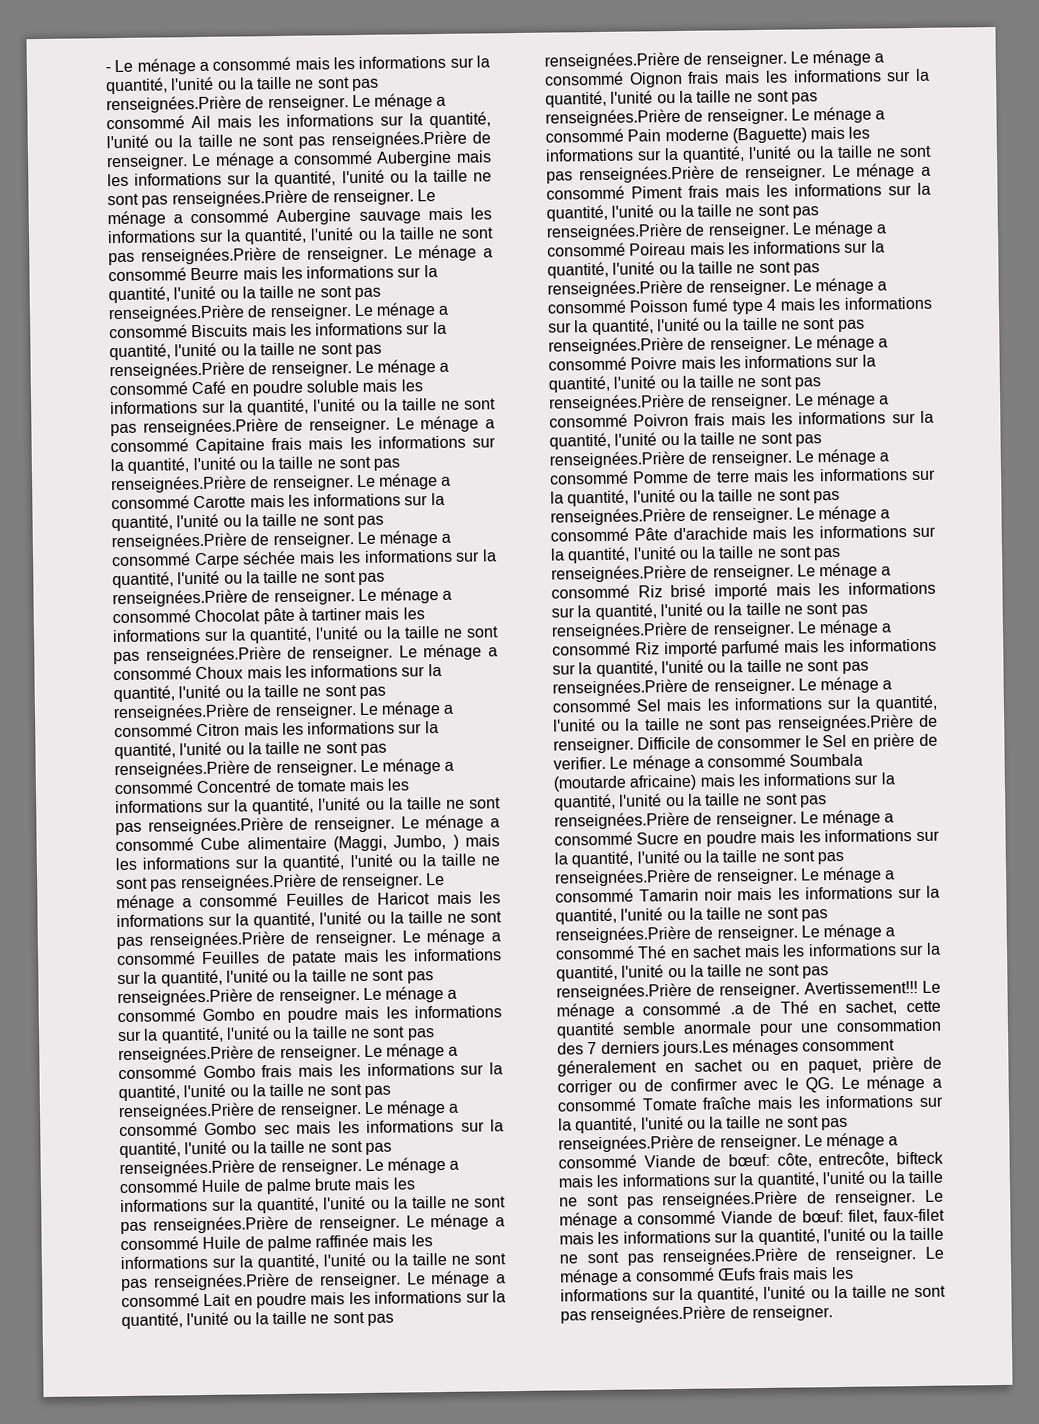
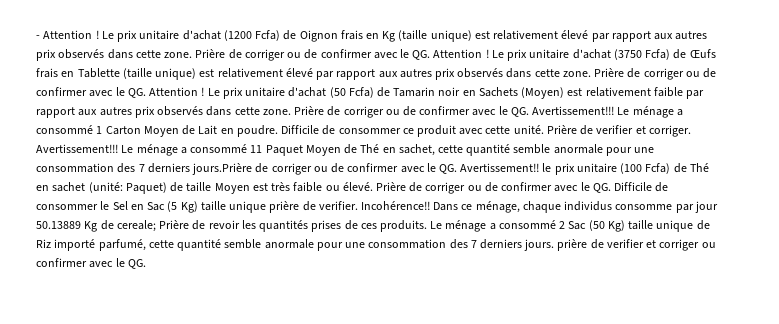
[114,55,490,75] [105,76,380,95] [105,93,447,114] [105,111,491,130] [105,130,492,149] [105,150,493,171] [106,169,492,188] [106,189,437,208] [106,207,493,228] [106,227,494,245] [107,244,494,266] [107,264,438,282] [107,285,382,304] [107,302,450,323] [108,321,447,339] [108,342,383,361] [108,359,450,380] [108,379,423,397] [109,398,496,416] [109,415,496,437] [109,435,497,455] [109,456,401,474] [110,473,452,494] [110,492,445,510] [110,513,385,532] [110,530,452,551] [110,549,497,569] [111,570,386,589] [111,586,453,608] [111,607,425,625] [111,626,499,644] [112,643,499,665] [112,663,442,681] [112,684,387,703] [112,700,455,722] [113,721,439,738] [113,741,388,760] [113,757,455,779] [113,778,410,795] [114,796,501,815] [114,814,501,836] [114,834,500,852] [114,853,500,871] [115,872,446,892] [115,891,502,912] [115,910,502,929] [115,928,502,950] [115,948,502,966] [116,969,434,987] [116,985,458,1007] [116,1005,502,1023] [116,1026,435,1044] [117,1042,459,1064] [117,1062,503,1080] [117,1083,392,1102] [117,1099,460,1121] [118,1119,504,1137] [118,1140,393,1159] [118,1156,460,1178] [118,1177,415,1195] [119,1195,506,1214] [119,1213,506,1235] [119,1233,433,1252] [119,1252,506,1271] [120,1270,507,1292] [120,1290,506,1309] [120,1311,395,1330] [543,49,885,70] [543,68,930,88] [544,90,819,108] [544,106,886,127] [544,126,871,144] [544,145,932,163] [545,162,931,184] [545,182,931,200] [545,204,820,222] [545,220,888,241] [546,240,885,257] [546,261,821,279] [546,277,888,298] [546,296,932,315] [547,317,865,336] [547,334,889,355] [547,354,876,371] [547,375,822,393] [548,391,890,412] [548,410,934,428] [548,432,823,450] [548,448,890,469] [548,468,936,485] [549,489,841,507] [549,505,891,526] [549,525,936,542] [549,546,842,564] [550,562,892,583] [550,581,936,600] [550,602,868,621] [550,619,893,640] [551,638,937,658] [551,659,869,678] [551,676,893,697] [551,694,938,713] [552,714,938,733] [552,733,938,754] [552,753,864,772] [552,772,895,792] [553,793,828,811] [553,809,895,830] [553,829,940,847] [553,849,845,868] [553,866,896,887] [554,885,940,903] [554,907,829,925] [554,923,896,944] [554,942,941,960] [555,964,830,982] [555,980,941,1001] [555,1001,744,1020] Le ménage a consommé mais les informations sur la quantité, l'unité ou la taille ne sont pas renseignées.Prière de renseigner. Le ménage a consommé Ail mais les informations sur la quantité, l'unité ou la taille ne sont pas renseignées.Prière de renseigner. Le ménage a consommé Aubergine mais les informations sur la quantité, l'unité ou la taille ne sont pas renseignées.Prière de renseigner. Le ménage a consommé Aubergine sauvage mais les informations sur la quantité, l'unité ou la taille ne sont pas renseignées.Prière de renseigner. Le ménage a consommé Beurre mais les informations sur la quantité, l'unité ou la taille ne sont pas renseignées.Prière de renseigner. Le ménage a consommé Biscuits mais les informations sur la quantité, l'unité ou la taille ne sont pas renseignées.Prière de renseigner. Le ménage a consommé Café en poudre soluble mais les informations sur la quantité, l'unité ou la taille ne sont pas renseignées.Prière de renseigner. Le ménage a consommé Capitaine frais mais les informations sur la quantité, l'unité ou la taille ne sont pas renseignées.Prière de renseigner. Le ménage a consommé Carotte mais les informations sur la quantité, l'unité ou la taille ne sont pas renseignées.Prière de renseigner. Le ménage a consommé Carpe séchée mais les informations sur la quantité, l'unité ou la taille ne sont pas renseignées.Prière de renseigner. Le ménage a consommé Chocolat pâte à tartiner mais les informations sur la quantité, l'unité ou la taille ne sont pas renseignées.Prière de renseigner. Le ménage a consommé Choux mais les informations sur la quantité, l'unité ou la taille ne sont pas renseignées.Prière de renseigner. Le ménage a consommé Citron mais les informations sur la quantité, l'unité ou la taille ne sont pas renseignées.Prière de renseigner. Le ménage a consommé Concentré de tomate mais les informations sur la quantité, l'unité ou la taille ne sont pas renseignées.Prière de renseigner. Le ménage a consommé Cube alimentaire (Maggi, Jumbo, ) mais les informations sur la quantité, l'unité ou la taille ne sont pas renseignées.Prière de renseigner. Le ménage a consommé Feuilles de Haricot mais les informations sur la quantité, l'unité ou la taille ne sont pas renseignées.Prière de renseigner. Le ménage a consommé Feuilles de patate mais les informations sur la quantité, l'unité ou la taille ne sont pas renseignées.Prière de renseigner. Le ménage a consommé Gombo en poudre mais les informations sur la quantité, l'unité ou la taille ne sont pas renseignées.Prière de renseigner. Le ménage a consommé Gombo frais mais les informations sur la quantité, l'unité ou la taille ne sont pas renseignées.Prière de renseigner. Le ménage a consommé Gombo sec mais les informations sur la quantité, l'unité ou la taille ne sont pas renseignées.Prière de renseigner. Le ménage a consommé Huile de palme brute mais les informations sur la quantité, l'unité ou la taille ne sont pas renseignées.Prière de renseigner. Le ménage a consommé Huile de palme raffinée mais les informations sur la quantité, l'unité ou la taille ne sont pas renseignées.Prière de renseigner. Le ménage a consommé Lait en poudre mais les informations sur la quantité, l'unité ou la taille ne sont pas renseignées.Prière de renseigner. Le ménage a consommé Oignon frais mais les informations sur la quantité, l'unité ou la taille ne sont pas renseignées.Prière de renseigner. Le ménage a consommé Pain moderne (Baguette) mais les informations sur la quantité, l'unité ou la taille ne sont pas renseignées.Prière de renseigner. Le ménage a consommé Piment frais mais les informations sur la quantité, l'unité ou la taille ne sont pas renseignées.Prière de renseigner. Le ménage a consommé Poireau mais les informations sur la quantité, l'unité ou la taille ne sont pas renseignées.Prière de renseigner. Le ménage a consommé Poisson fumé type 4 mais les informations sur la quantité, l'unité ou la taille ne sont pas renseignées.Prière de renseigner. Le ménage a consommé Poivre mais les informations sur la quantité, l'unité ou la taille ne sont pas renseignées.Prière de renseigner. Le ménage a consommé Poivron frais mais les informations sur la quantité, l'unité ou la taille ne sont pas renseignées.Prière de renseigner. Le ménage a consommé Pomme de terre mais les informations sur la quantité, l'unité ou la taille ne sont pas renseignées.Prière de renseigner. Le ménage a consommé Pâte d'arachide mais les informations sur la quantité, l'unité ou la taille ne sont pas renseignées.Prière de renseigner. Le ménage a consommé Riz brisé importé mais les informations sur la quantité, l'unité ou la taille ne sont pas renseignées.Prière de renseigner. Le ménage a consommé Riz importé parfumé mais les informations sur la quantité, l'unité ou la taille ne sont pas renseignées.Prière de renseigner. Le ménage a consommé Sel mais les informations sur la quantité, l'unité ou la taille ne sont pas renseignées.Prière de renseigner. Difficile de consommer le Sel en prière de verifier. Le ménage a consommé Soumbala (moutarde africaine) mais les informations sur la quantité, l'unité ou la taille ne sont pas renseignées.Prière de renseigner. Le ménage a consommé Sucre en poudre mais les informations sur la quantité, l'unité ou la taille ne sont pas renseignées.Prière de renseigner. Le ménage a consommé Tamarin noir mais les informations sur la quantité, l'unité ou la taille ne sont pas renseignées.Prière de renseigner. Le ménage a consommé Thé en sachet mais les informations sur la quantité, l'unité ou la taille ne sont pas renseignées.Prière de renseigner. Avertissement!!! Le ménage a consommé .a -> [43,30,708,42] [36,49,716,61] [36,68,717,80] [36,87,705,99] [36,106,683,118] [36,125,691,137] [36,144,341,156] Attention ! Le prix unitaire d'achat (1200 Fcfa) de Oignon frais en Kg (taille unique) est relativement élevé par rapport aux autres prix observés dans cette zone. Prière de corriger ou de confirmer avec le QG. Attention ! Le prix unitaire d'achat (3750 Fcfa) de Œufs frais en Tablette (taille unique) est relativement élevé par rapport aux autres prix observés dans cette zone. Prière de corriger ou de confirmer avec le QG. Attention ! Le prix unitaire d'achat (50 Fcfa) de Tamarin noir en Sachets (Moyen) est relativement faible par rapport aux autres prix observés dans cette zone. Prière de corriger ou de confirmer avec le QG. Avertissement!!! Le ménage a consommé 1 Carton Moyen de Lait en poudre. Difficile de consommer ce produit avec cette unité. Prière de verifier et corriger. Avertissement!!! Le ménage a consommé 11 Paquet Moyen
[661,1038,896,1057] [556,1056,942,1077] [556,1074,942,1096] [556,1095,943,1112] [557,1115,849,1134] [557,1132,899,1153] [557,1151,944,1169] [557,1170,943,1189] [558,1189,944,1209] [558,1208,945,1229] [558,1227,944,1246] [558,1246,944,1266] [559,1266,854,1286] [559,1285,946,1303] [559,1305,833,1324] jours.Les ménages consomment géneralement en sachet ou en paquet, prière de corriger ou de confirmer avec le QG. Le ménage a consommé Tomate fraîche mais les informations sur la quantité, l'unité ou la taille ne sont pas renseignées.Prière de renseigner. Le ménage a consommé Viande de bœuf: côte, entrecôte, bifteck mais les informations sur la quantité, l'unité ou la taille ne sont pas renseignées.Prière de renseigner. Le ménage a consommé Viande de bœuf: filet, faux-filet mais les informations sur la quantité, l'unité ou la taille ne sont pas renseignées.Prière de renseigner. Le ménage a consommé Œufs frais mais les informations sur la quantité, l'unité ou la taille ne sont pas renseignées.Prière de renseigner. -> [192,163,709,175] [36,182,669,194] [36,201,718,213] [36,220,710,232] [36,239,716,251] [36,258,146,269] jours.Prière de corriger ou de confirmer avec le QG. Avertissement!! le prix unitaire (100 Fcfa) de Thé en sachet (unité: Paquet) de taille Moyen est très faible ou élevé. Prière de corriger ou de confirmer avec le QG. Difficile de consommer le Sel en Sac (5 Kg) taille unique prière de verifier. Incohérence!! Dans ce ménage, chaque individus consomme par jour 50.13889 Kg de cereale; Prière de revoir les quantités prises de ces produits. Le ménage a consommé 2 Sac (50 Kg) taille unique de Riz importé parfumé, cette quantité semble anormale pour une consommation des 7 derniers jours. prière de verifier et corriger ou confirmer avec le QG.

